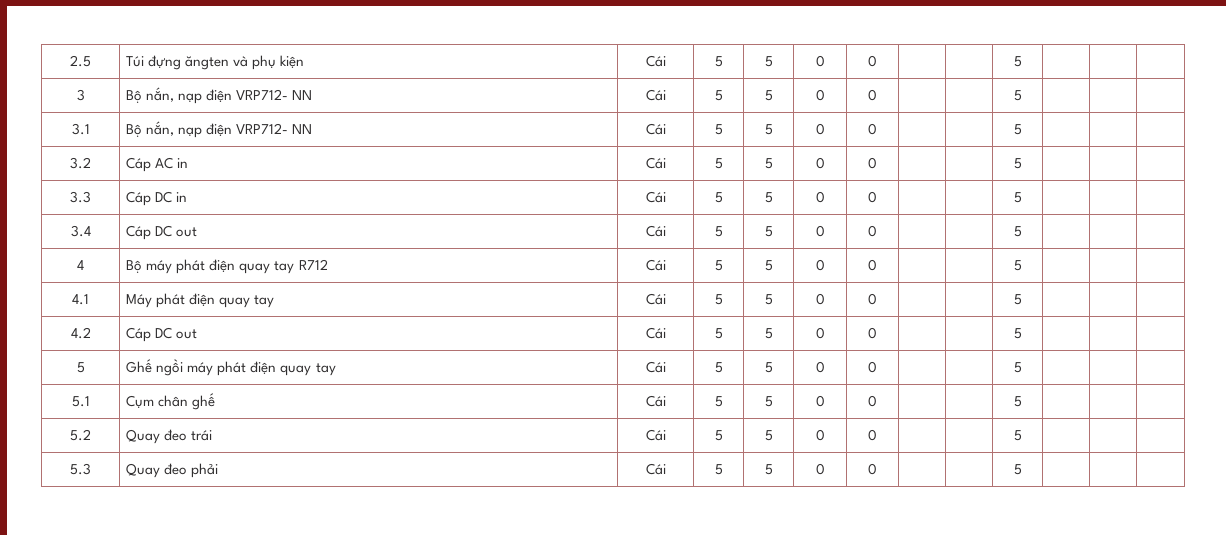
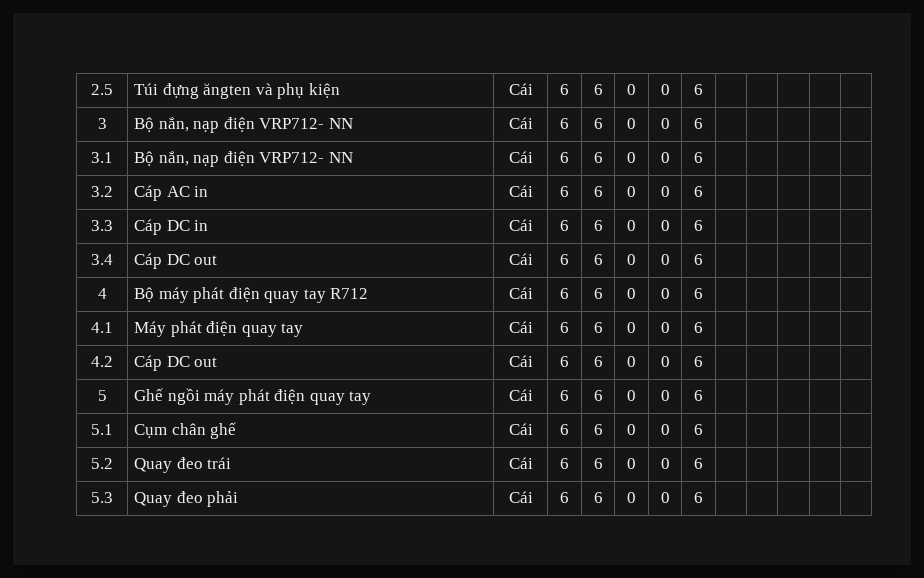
[714,56,723,67] [764,56,773,67] [815,55,825,67] [868,55,877,67] [1013,56,1022,67] 5 | 5 | 0 | 0 | | | 5 -> [560,84,569,95] [593,84,603,95] [627,84,636,95] [660,84,670,95] [694,84,703,95] 6 | 6 | 0 | 0 | 6 | |
[714,90,723,101] [764,90,773,101] [815,89,825,101] [868,89,877,101] [1013,90,1022,101] 5 | 5 | 0 | 0 | | | 5 -> [560,118,569,129] [593,118,603,129] [627,118,636,129] [660,118,670,129] [694,118,703,129] 6 | 6 | 0 | 0 | 6 | |
[714,124,723,135] [764,124,773,135] [815,123,825,135] [868,123,877,135] [1013,124,1022,135] 5 | 5 | 0 | 0 | | | 5 -> [560,152,569,163] [593,152,603,163] [627,152,636,163] [660,152,670,163] [694,152,703,163] 6 | 6 | 0 | 0 | 6 | |
[714,158,723,169] [764,158,773,169] [815,157,825,169] [868,157,877,169] [1013,158,1022,169] 5 | 5 | 0 | 0 | | | 5 -> [560,186,569,197] [593,186,603,197] [627,186,636,197] [660,186,670,197] [694,186,703,197] 6 | 6 | 0 | 0 | 6 | |
[714,192,723,203] [764,192,773,203] [815,191,825,203] [868,191,877,203] [1013,192,1022,203] 5 | 5 | 0 | 0 | | | 5 -> [560,220,569,231] [593,220,603,231] [627,220,636,231] [660,220,670,231] [694,220,703,231] 6 | 6 | 0 | 0 | 6 | |
[714,226,723,237] [764,226,773,237] [815,225,825,237] [868,225,877,237] [1013,226,1022,237] 5 | 5 | 0 | 0 | | | 5 -> [560,254,569,265] [593,254,603,265] [627,254,636,265] [660,254,670,265] [694,254,703,265] 6 | 6 | 0 | 0 | 6 | |
[714,260,723,271] [764,260,773,271] [815,259,825,271] [868,259,877,271] [1013,260,1022,271] 5 | 5 | 0 | 0 | | | 5 -> [560,288,569,299] [593,288,603,299] [627,288,636,299] [660,288,670,299] [694,288,703,299] 6 | 6 | 0 | 0 | 6 | |
[714,294,723,305] [764,294,773,305] [815,293,825,305] [868,293,877,305] [1013,294,1022,305] 5 | 5 | 0 | 0 | | | 5 -> [560,322,569,333] [593,322,603,333] [627,322,636,333] [660,322,670,333] [694,322,703,333] 6 | 6 | 0 | 0 | 6 | |
[714,328,723,339] [764,328,773,339] [815,327,825,339] [868,327,877,339] [1013,328,1022,339] 5 | 5 | 0 | 0 | | | 5 -> [560,356,569,367] [593,356,603,367] [627,356,636,367] [660,356,670,367] [694,356,703,367] 6 | 6 | 0 | 0 | 6 | |
[714,362,723,373] [764,362,773,373] [815,361,825,373] [868,361,877,373] [1013,362,1022,373] 5 | 5 | 0 | 0 | | | 5 -> [560,390,569,401] [593,390,603,401] [627,390,636,401] [660,390,670,401] [694,390,703,401] 6 | 6 | 0 | 0 | 6 | |
[714,396,723,407] [764,396,773,407] [815,395,825,407] [868,395,877,407] [1013,396,1022,407] 5 | 5 | 0 | 0 | | | 5 -> [560,424,569,435] [593,424,603,435] [627,424,636,435] [660,424,670,435] [694,424,703,435] 6 | 6 | 0 | 0 | 6 | |
[714,430,723,441] [764,430,773,441] [815,429,825,441] [868,429,877,441] [1013,430,1022,441] 5 | 5 | 0 | 0 | | | 5 -> [560,458,569,469] [593,458,603,469] [627,458,636,469] [660,458,670,469] [694,458,703,469] 6 | 6 | 0 | 0 | 6 | |
[714,464,723,475] [764,464,773,475] [815,463,825,475] [868,463,877,475] [1013,464,1022,475] 5 | 5 | 0 | 0 | | | 5 -> [560,492,569,503] [593,492,603,503] [627,492,636,503] [660,492,670,503] [694,492,703,503] 6 | 6 | 0 | 0 | 6 | |

